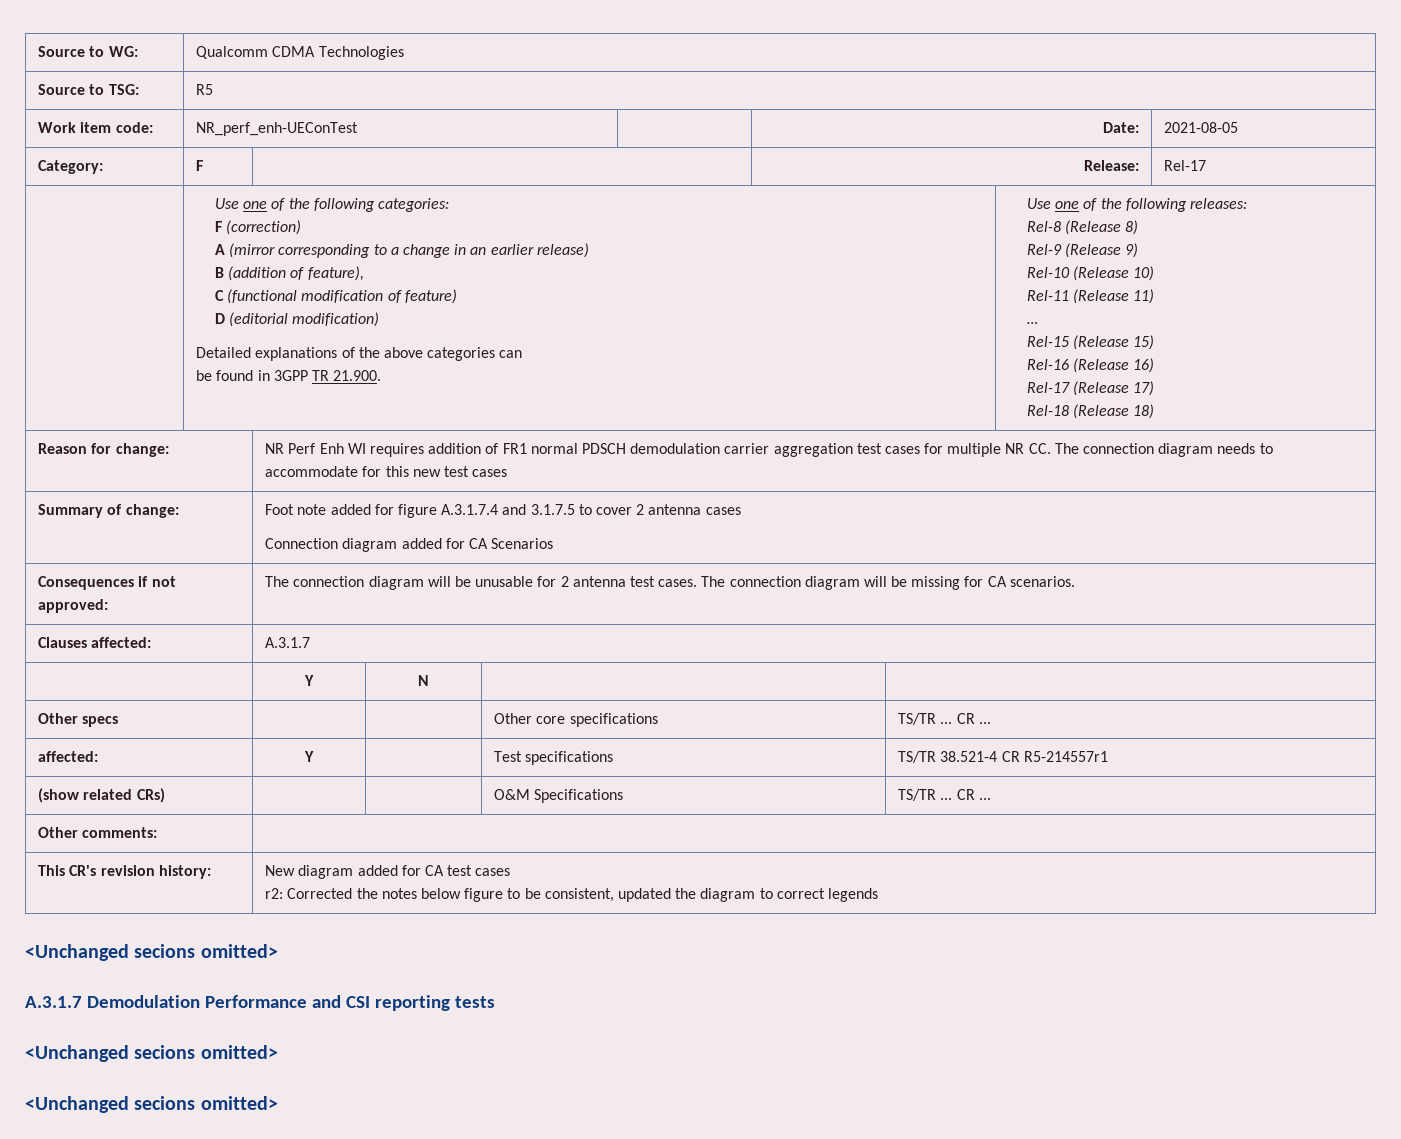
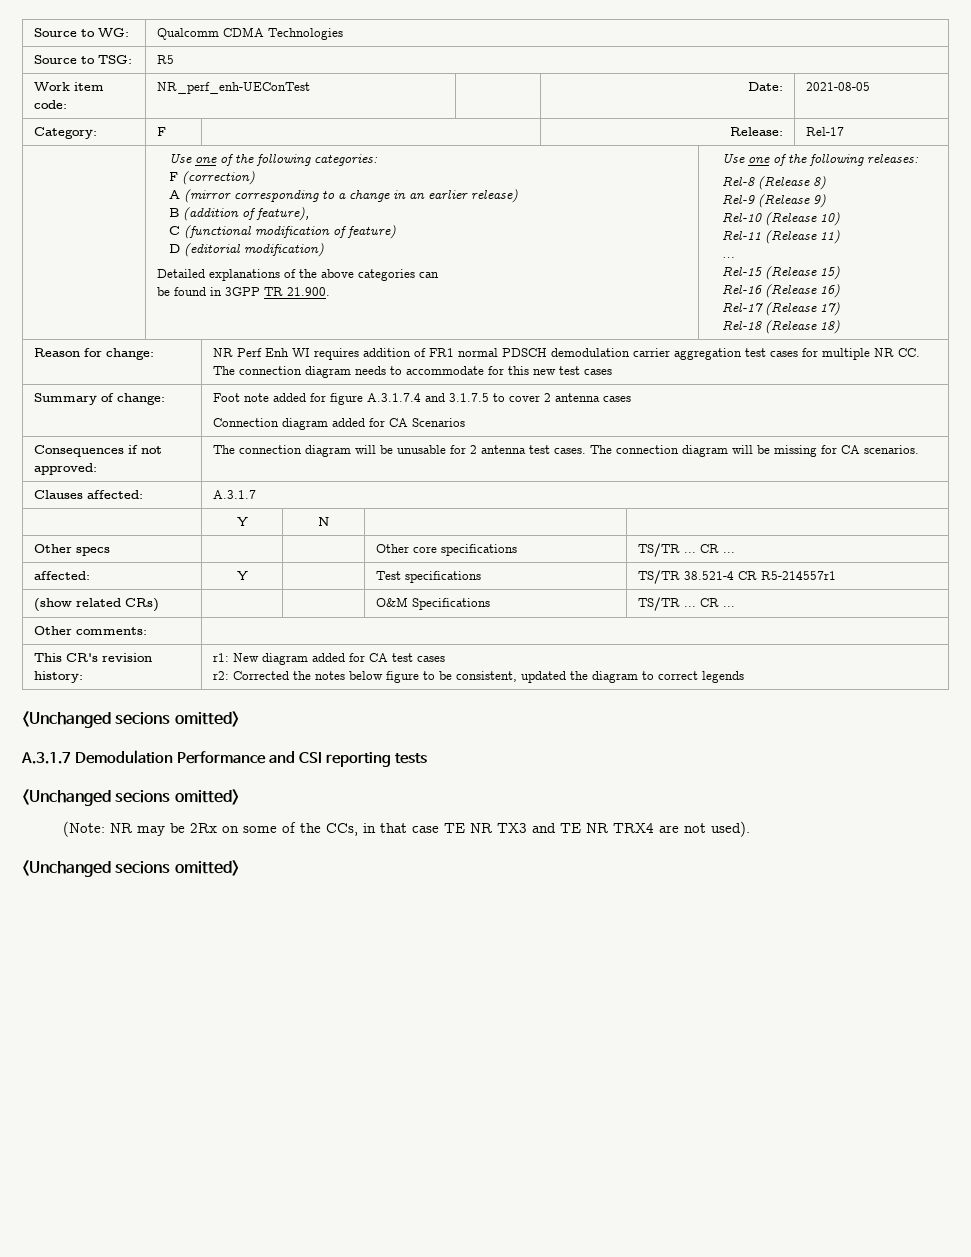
(211, 872) none -> [212,653,229,662] r1:
(278, 1052) none -> [63,821,751,837] // (Note: NR may be 2Rx on some of the CCs, in that case TE NR TX3 and TE NR TRX4 are not used).

